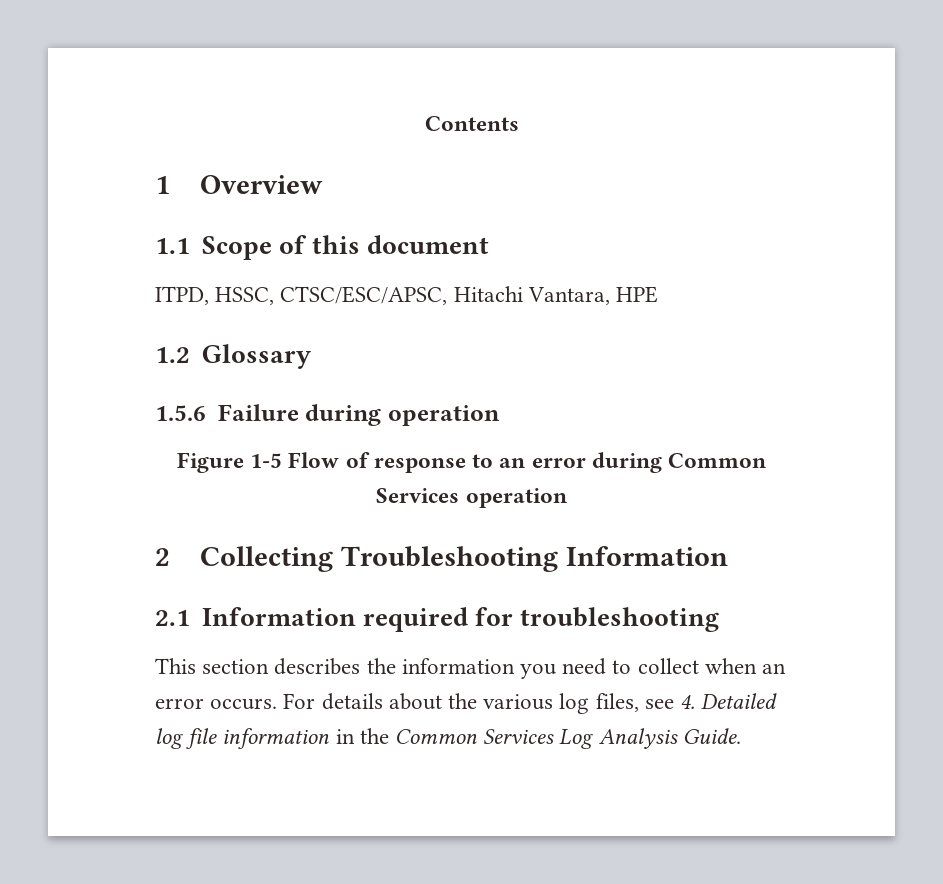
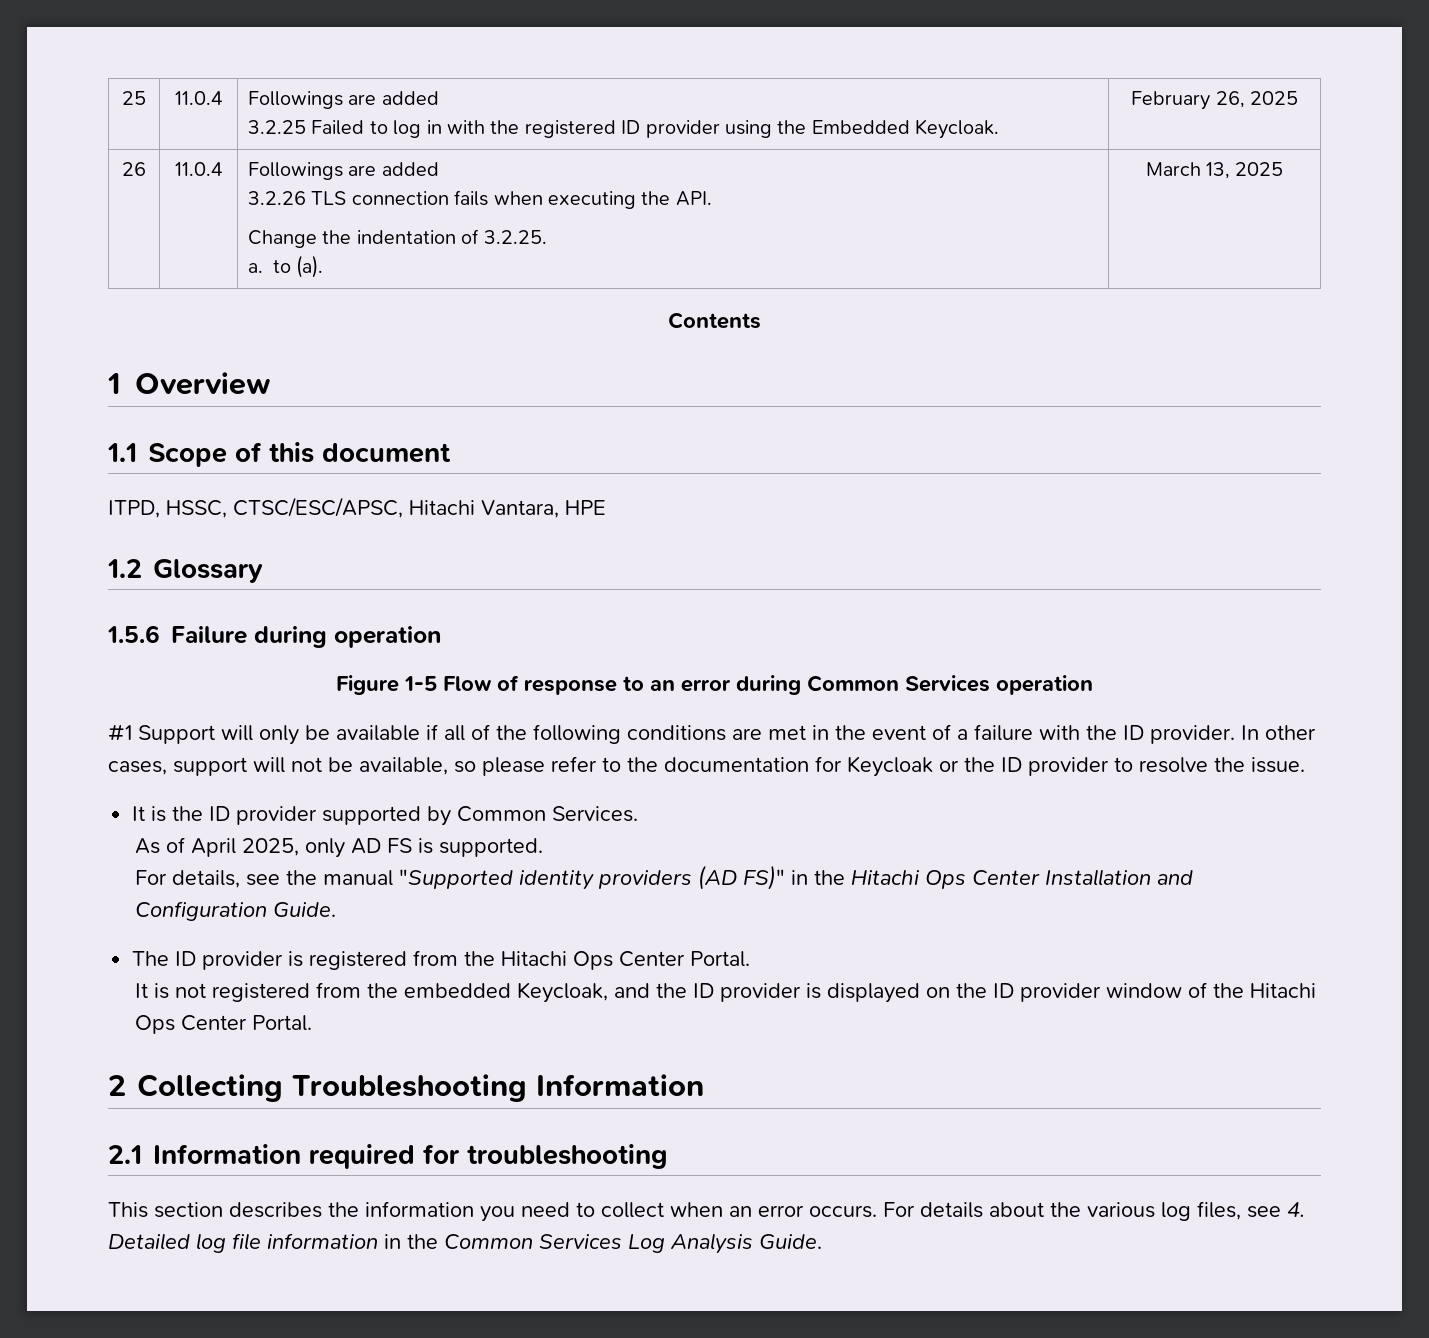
(424, 123) none -> [122,91,146,105] [174,91,223,105] [248,91,439,109] [248,119,1000,139] [1131,91,1298,110] [122,162,146,176] [174,162,223,176] [248,162,439,180] [248,190,712,209] [248,229,547,248] [248,255,324,278] [1145,162,1284,179] 25 | 11.0.4 | Followings are added // 3.2.25 Failed to log in with the registered ID provider using the Embedded Keycloak. | February 26, 2025 // 26 | 11.0.4 | Followings are added // 3.2.26 TLS connection fails when executing the API. // Change the indentation of 3.2.25. // a. to (a). | March 13, 2025 //
(567, 498) none -> [108,724,1316,745] [108,756,1305,777] [132,806,639,826] [134,837,543,858] [134,865,1193,890] [134,901,336,921] [132,950,751,970] [134,982,1316,1003] [134,1015,312,1034] // #1 Support will only be available if all of the following conditions are met in the event of a failure with the ID provider. In other cases, support will not be available, so please refer to the documentation for Keycloak or the ID provider to resolve the issue. // It is the ID provider supported by Common Services. // As of April 2025, only AD FS is supported. // For details, see the manual "Supported identity providers (AD FS)" in the Hitachi Ops Center Installation and Configuration Guide. // The ID provider is registered from the Hitachi Ops Center Portal. // It is not registered from the embedded Keycloak, and the ID provider is displayed on the ID provider window of the Hitachi Ops Center Portal.

